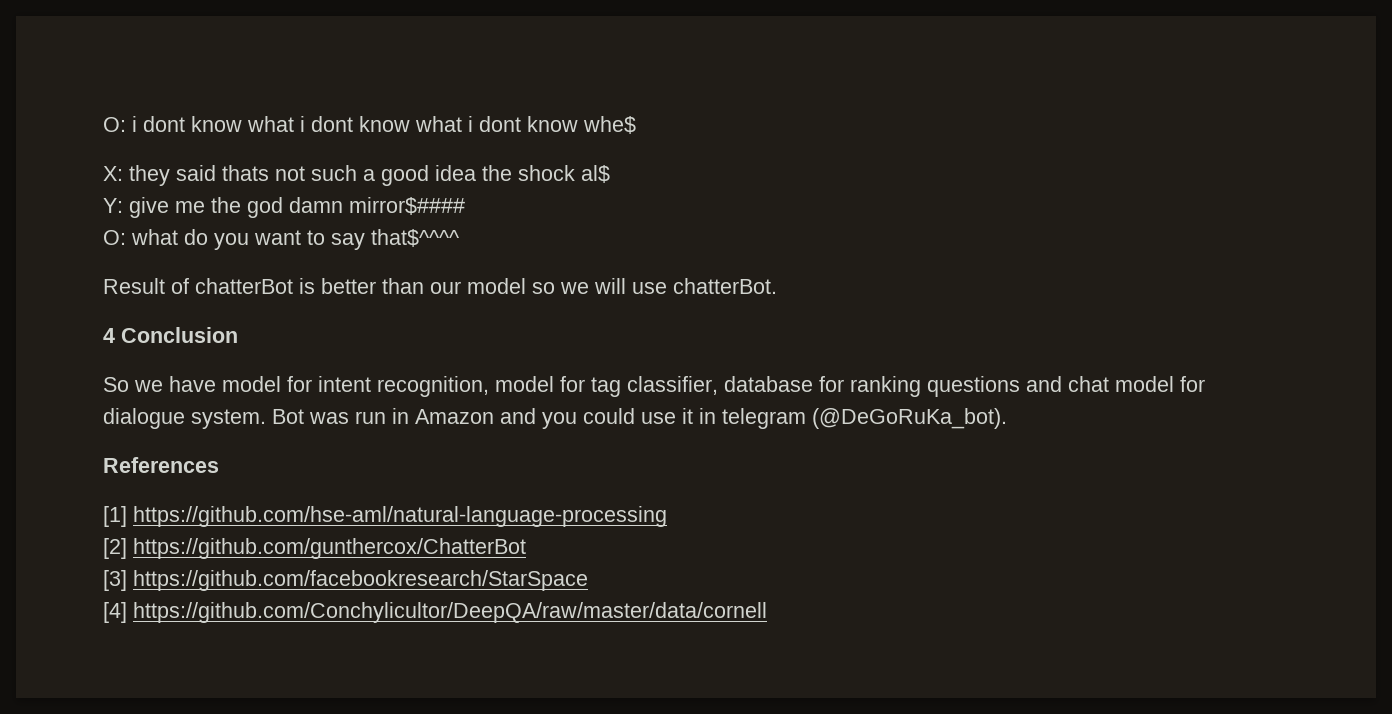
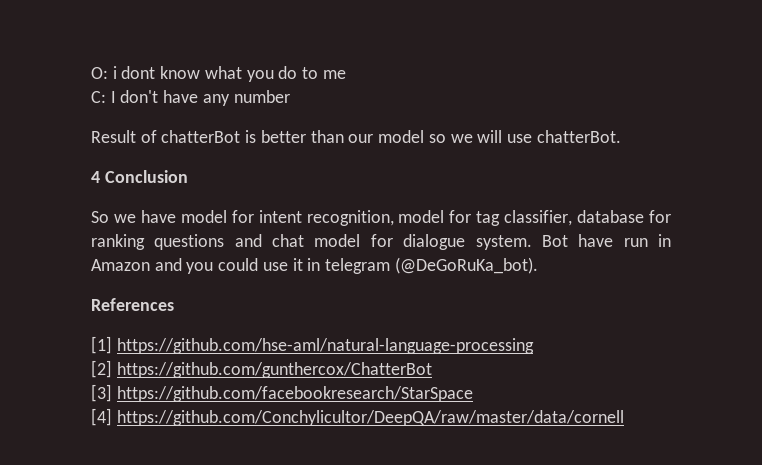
[300,116,636,134] [103,165,610,186] [103,197,465,218] [103,229,459,250] i dont know what i dont know whe$ // X: they said thats not such a good idea the shock al$ // Y: give me the god damn mirror$#### // O: what do you want to say that$^^^^ -> [246,66,346,82] [91,90,290,106] you do to me // C: I don't have any number
[309,412,349,424] was -> [578,234,614,247] have

